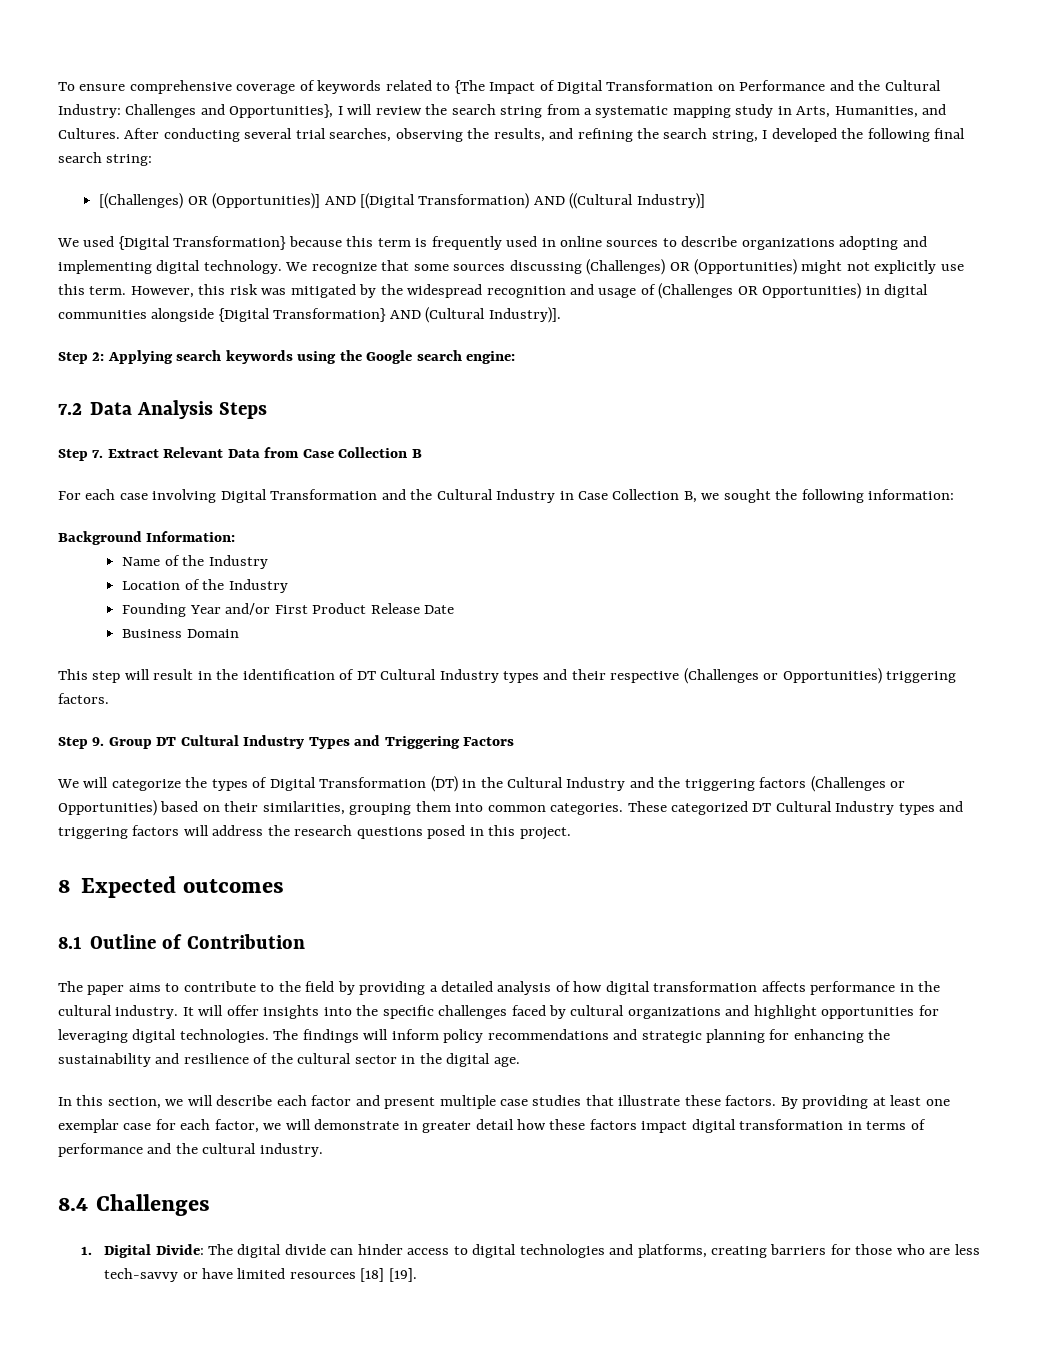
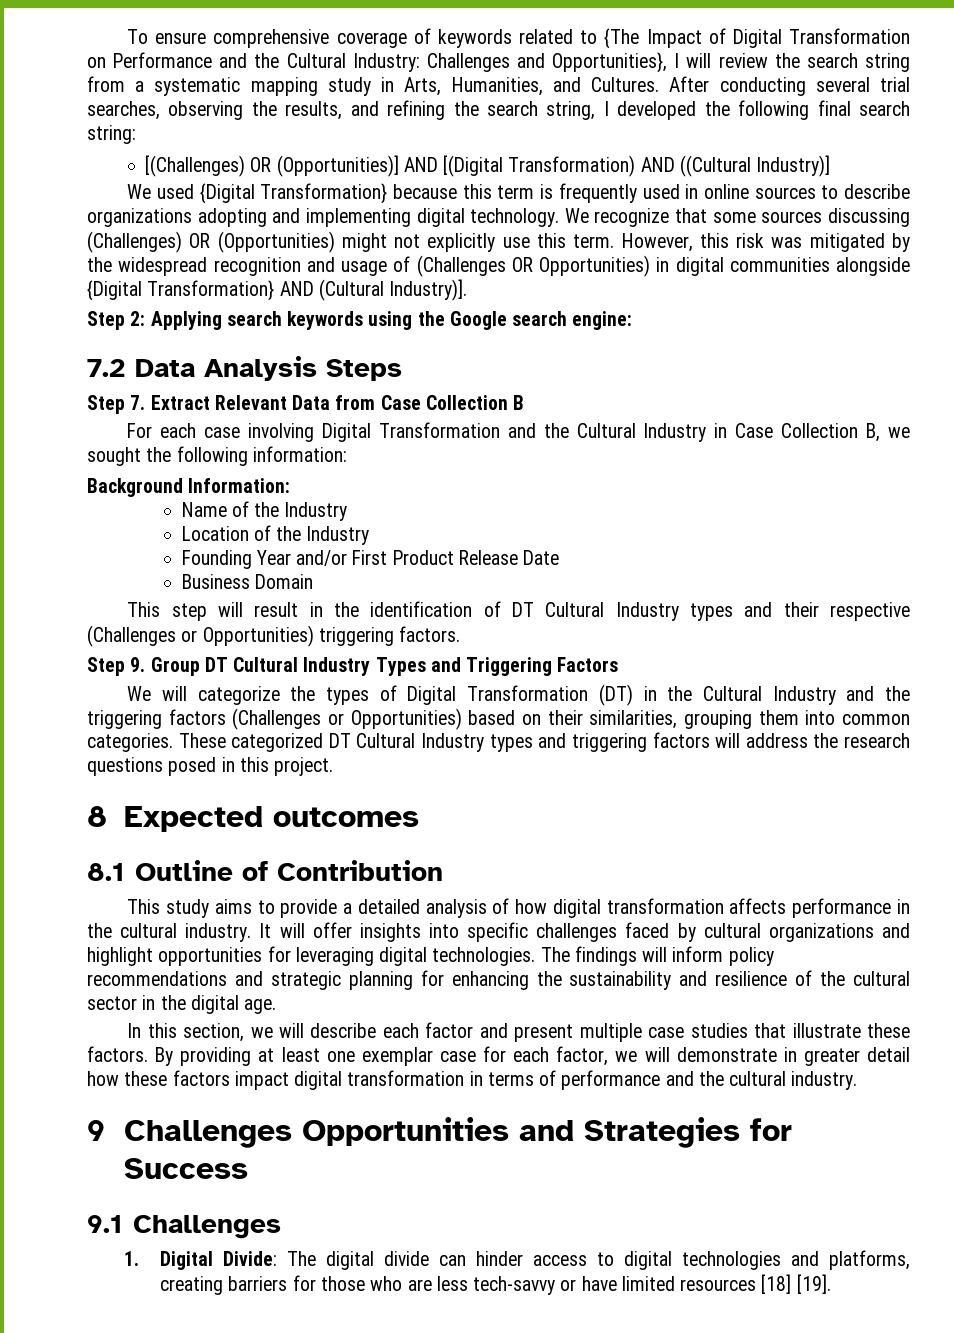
[58,981,426,995] The paper aims to contribute to the field by providing -> [127,899,338,918] This study aims to provide
[356,1005,379,1016] the -> (459, 930) none
[58,1194,211,1216] 8.4 Challenges -> [87,1117,792,1148] [123,1158,248,1179] [87,1215,281,1239] 9 Challenges Opportunities and Strategies for Success // 9.1 Challenges

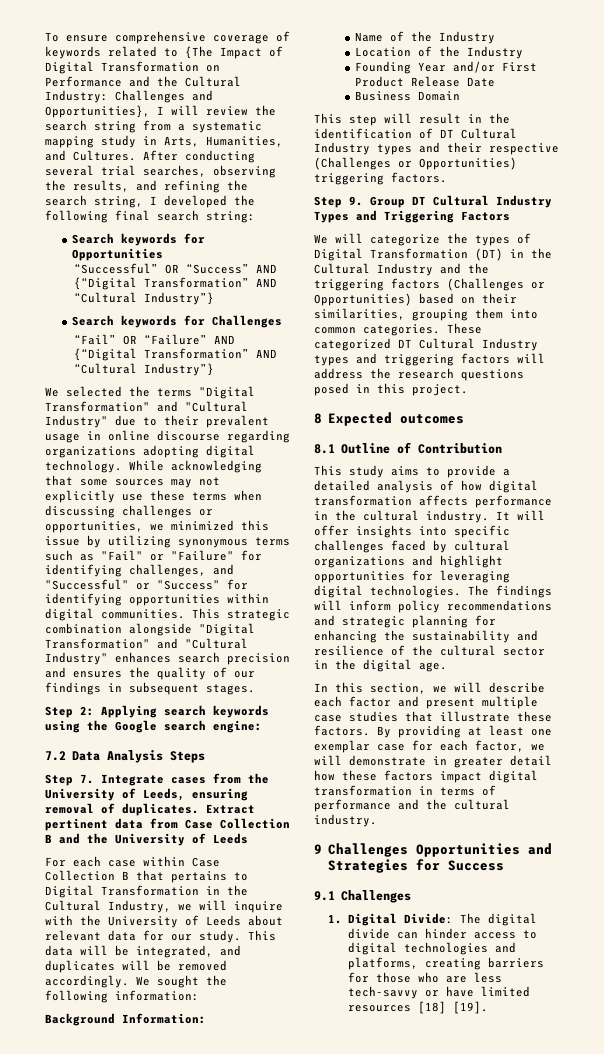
[145,155,831,177] [127,183,910,204] [87,208,910,227] [87,231,911,253] [87,255,910,277] [87,279,468,301] [(Challenges) OR (Opportunities)] AND [(Digital Transformation) AND ((Cultural Industry)] // We used {Digital Transformation} because this term is frequently used in online sources to describe organizations adopting and implementing digital technology. We recognize that some sources discussing (Challenges) OR (Opportunities) might not explicitly use this term. However, this risk was mitigated by the widespread recognition and usage of (Challenges OR Opportunities) in digital communities alongside {Digital Transformation} AND (Cultural Industry)]. -> [71,233,205,246] [71,248,163,261] [73,263,277,274] [73,277,277,290] [73,292,214,305] [71,315,282,328] [73,334,235,345] [73,348,277,361] [73,363,214,376] [45,386,255,399] [45,401,248,412] [45,415,269,428] [45,430,290,443] [45,445,255,458] [45,460,262,473] [45,475,220,488] [45,490,262,503] [45,505,213,518] [45,520,269,533] [45,535,290,548] [45,550,262,561] [45,564,234,577] [45,579,248,590] [45,593,269,606] [45,608,290,621] [45,623,255,636] [45,638,248,649] [45,652,290,665] [45,667,255,680] [45,682,255,695] Search keywords for Opportunities // “Successful” OR “Success” AND {“Digital Transformation” AND “Cultural Industry”} // Search keywords for Challenges // “Fail” OR “Failure” AND {“Digital Transformation” AND “Cultural Industry”} // We selected the terms "Digital Transformation" and "Cultural Industry" due to their prevalent usage in online discourse regarding organizations adopting digital technology. While acknowledging that some sources may not explicitly use these terms when discussing challenges or opportunities, we minimized this issue by utilizing synonymous terms such as "Fail" or "Failure" for identifying challenges, and "Successful" or "Success" for identifying opportunities within digital communities. This strategic combination alongside "Digital Transformation" and "Cultural Industry" enhances search precision and ensures the quality of our findings in subsequent stages.
[150,395,525,410] [127,422,911,442] Extract Relevant Data from Case Collection B // For each case involving Digital Transformation and the Cultural Industry in Case Collection B, we -> [101,773,269,786] [45,788,248,801] [45,803,255,816] [45,818,290,831] [45,833,248,846] [45,856,220,867] [45,870,248,883] [45,885,248,898] [45,900,283,913] [45,915,283,928] [45,930,276,943] [45,945,241,958] [45,960,227,973] [45,975,150,988] Integrate cases from the University of Leeds, ensuring removal of duplicates. Extract pertinent data from Case Collection B and the University of Leeds // For each case within Case Collection B that pertains to Digital Transformation in the Cultural Industry, we will inquire with the University of Leeds about relevant data for our study. This data will be integrated, and duplicates will be removed accordingly. We

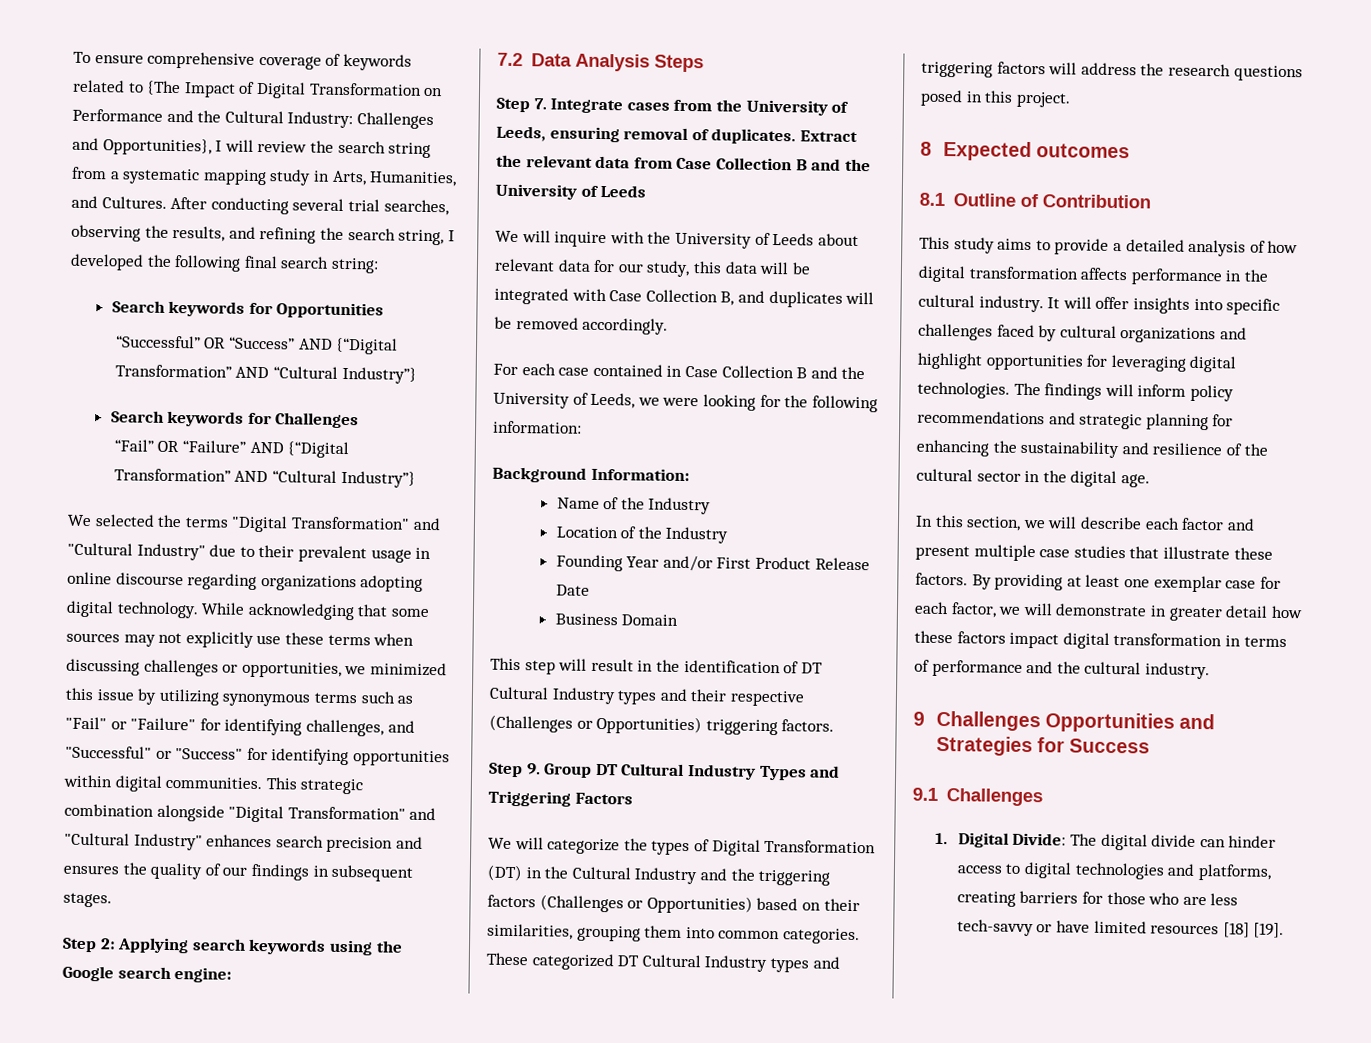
[45,818,108,831] pertinent -> [496,154,593,168] the relevant
[45,856,220,867] [45,870,248,883] [45,885,248,898] [45,900,192,913] For each case within Case Collection B that pertains to Digital Transformation in the Cultural Industry, we -> [495,230,519,243] We
[199,930,276,943] study. This -> [646,260,722,278] study, this
[136,945,213,958] integrated, -> [494,287,735,306] integrated with Case Collection B,
[136,975,199,988] We sought -> [493,363,866,380] [493,392,781,411] // For each case contained in Case Collection B and the University of Leeds, we were looking for

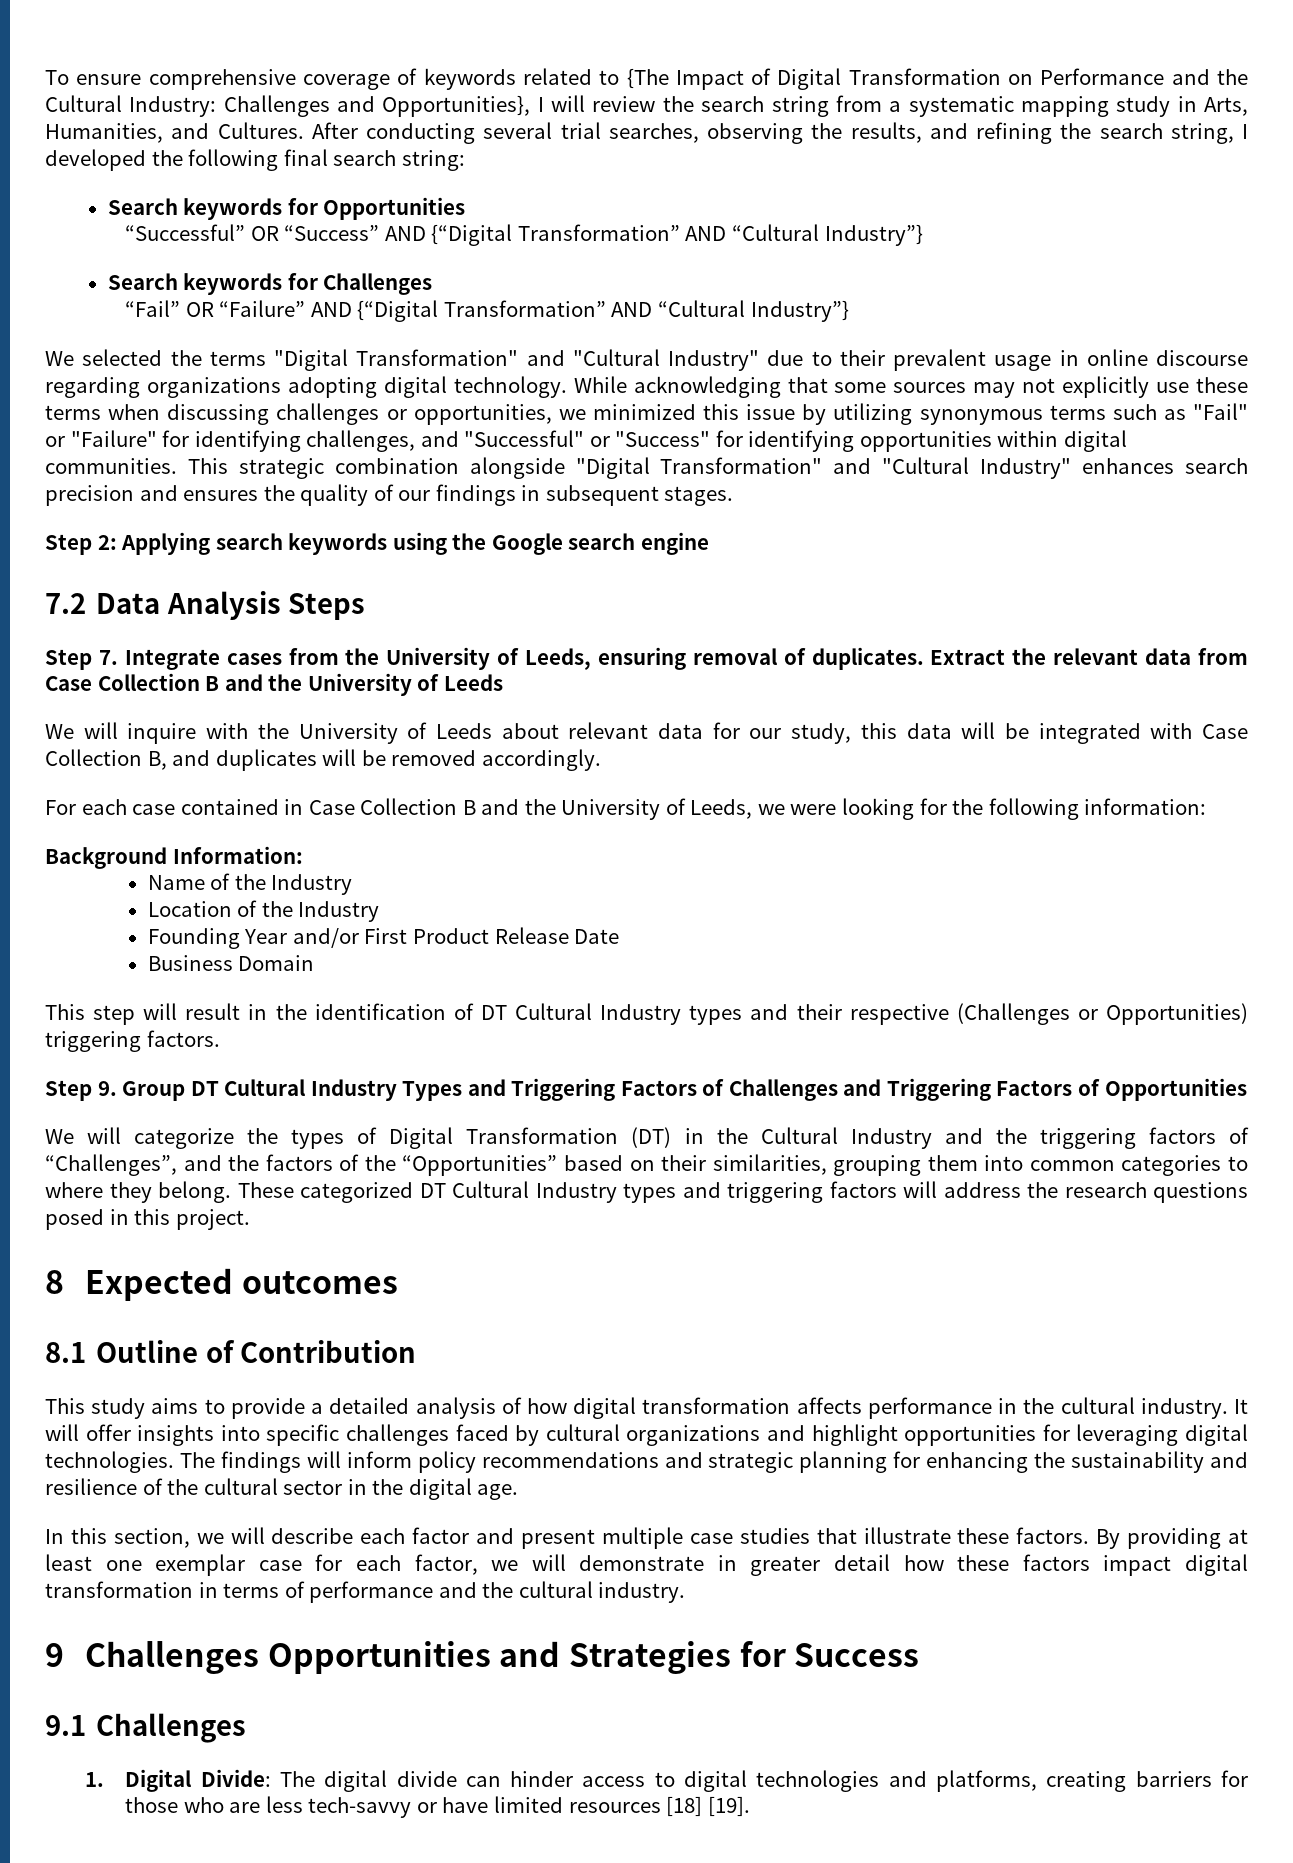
[174,967,233,983] engine: -> [640,532,709,555] engine
(633, 798) none -> [702,1078,1247,1101] of Challenges and Triggering Factors of Opportunities
[539,894,753,914] (Challenges or Opportunities) -> [1228,1127,1249,1144] [45,1154,558,1176] of “Challenges”, and the factors of the “Opportunities”
[782,928,860,945] categories. -> [1121,1155,1248,1176] [45,1181,231,1203] categories to where they belong.

